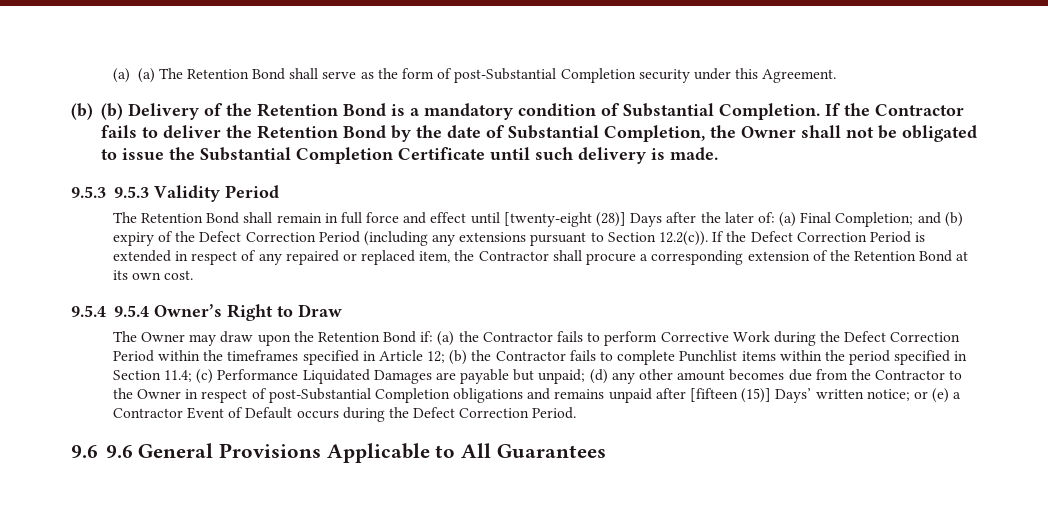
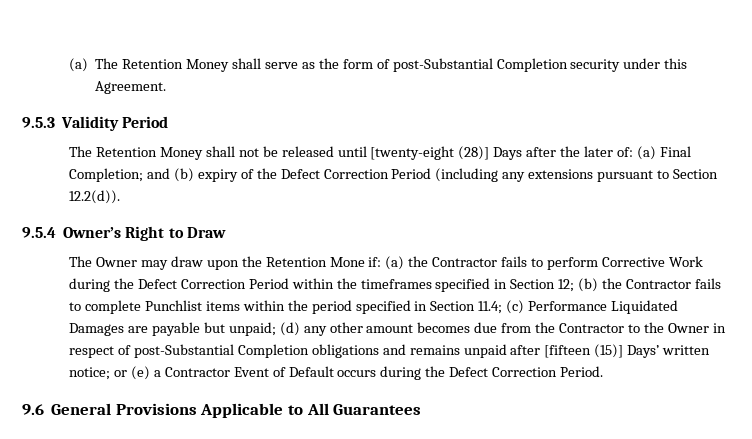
[112,68,286,83] (a) (a) The Retention Bond -> [69,58,230,72] (a) The Retention Money
[71,103,964,120] [100,125,977,142] [100,147,718,164] [71,185,279,202] [112,212,467,224] (b) (b) Delivery of the Retention Bond is a mandatory condition of Substantial Completion. If the Contractor fails to deliver the Retention Bond by the date of Substantial Completion, the Owner shall not be obligated to issue the Substantial Completion Certificate until such delivery is made. // 9.5.3 9.5.3 Validity Period // The Retention Bond shall remain in full force and effect -> [22,116,169,131] [69,146,334,160] 9.5.3 Validity Period // The Retention Money shall not be released
[658,231,926,246] [112,250,969,265] [112,270,194,280] [71,305,149,317] 12.2(c)). If the Defect Correction Period is extended in respect of any repaired or replaced item, the Contractor shall procure a corresponding extension of the Retention Bond at its own cost. // 9.5.4 9.5.4 -> [69,190,121,204] [22,227,56,238] 12.2(d)). // 9.5.4
[383,331,417,343] Bond -> [329,257,365,267] Mone
[378,350,423,361] Article -> [510,279,556,289] Section
[105,445,133,458] 9.6 -> (44, 409) none

